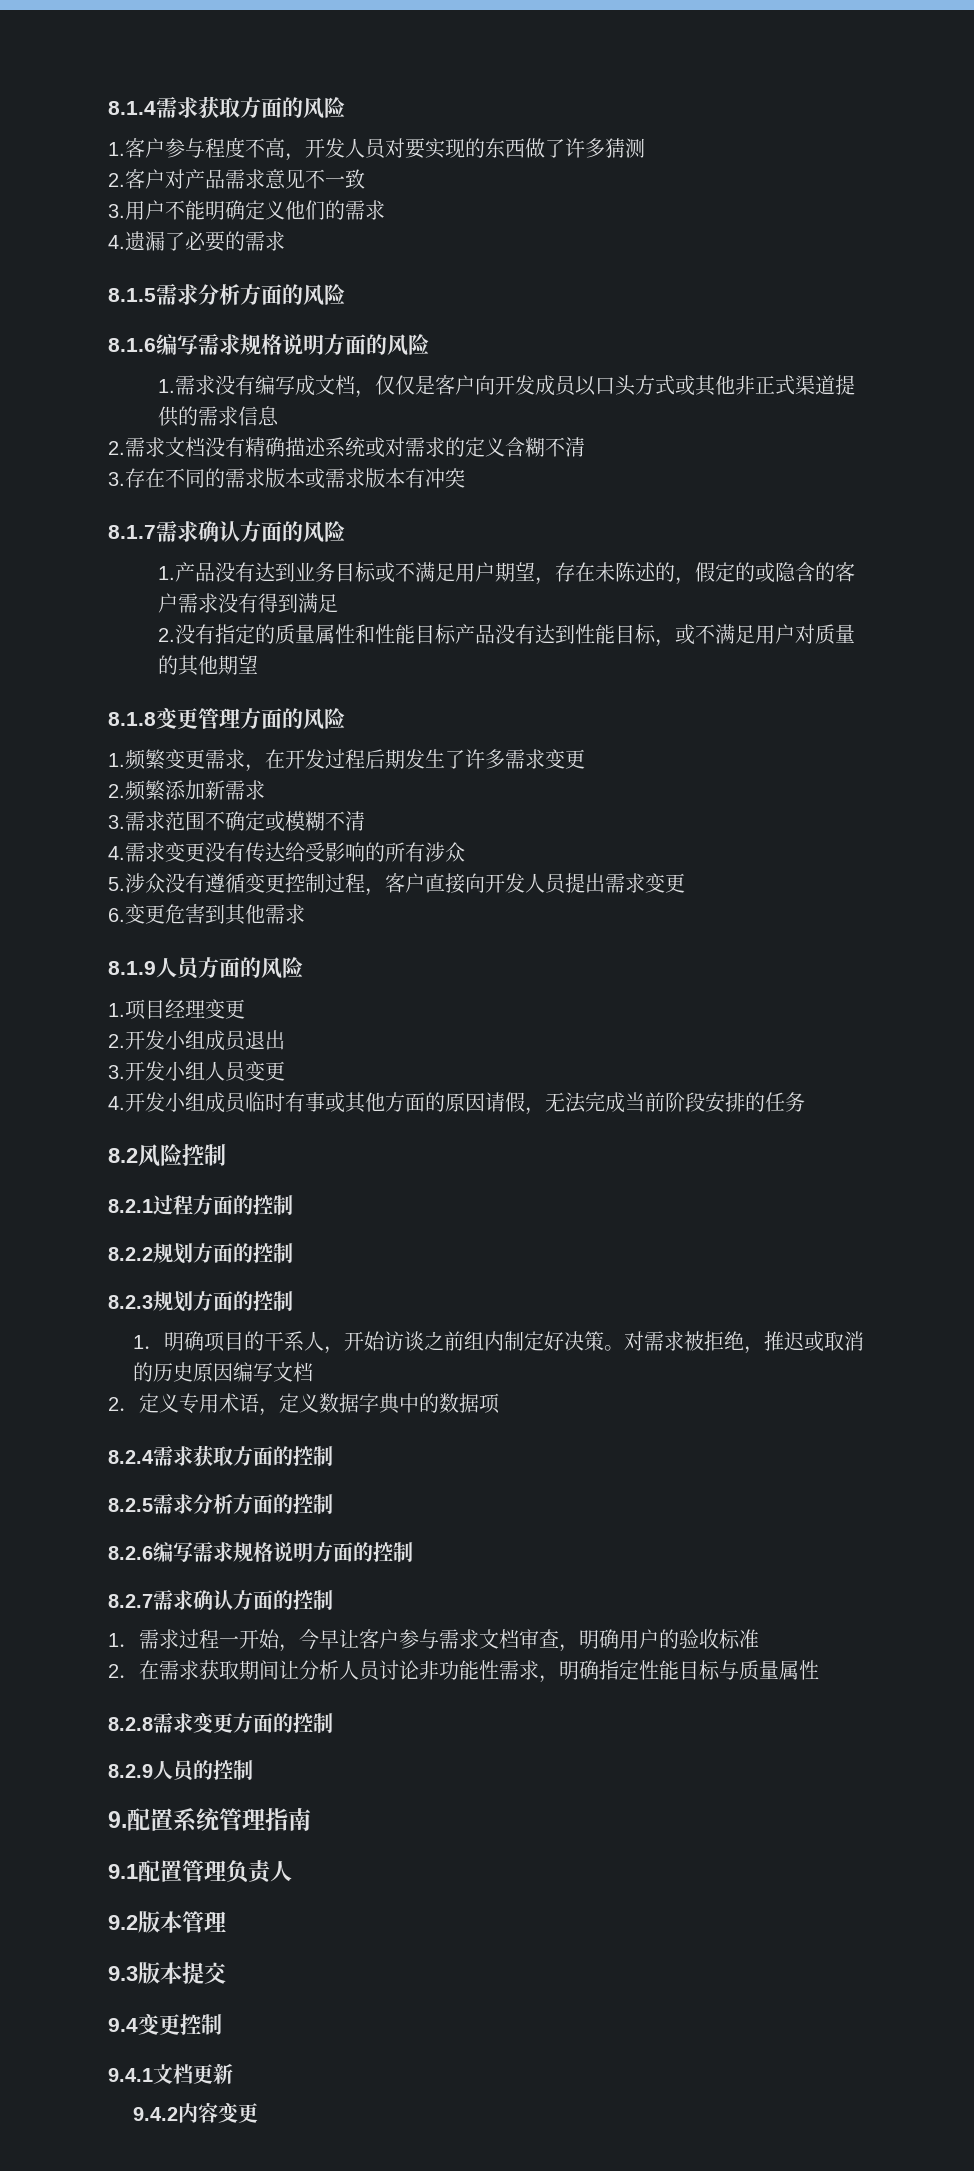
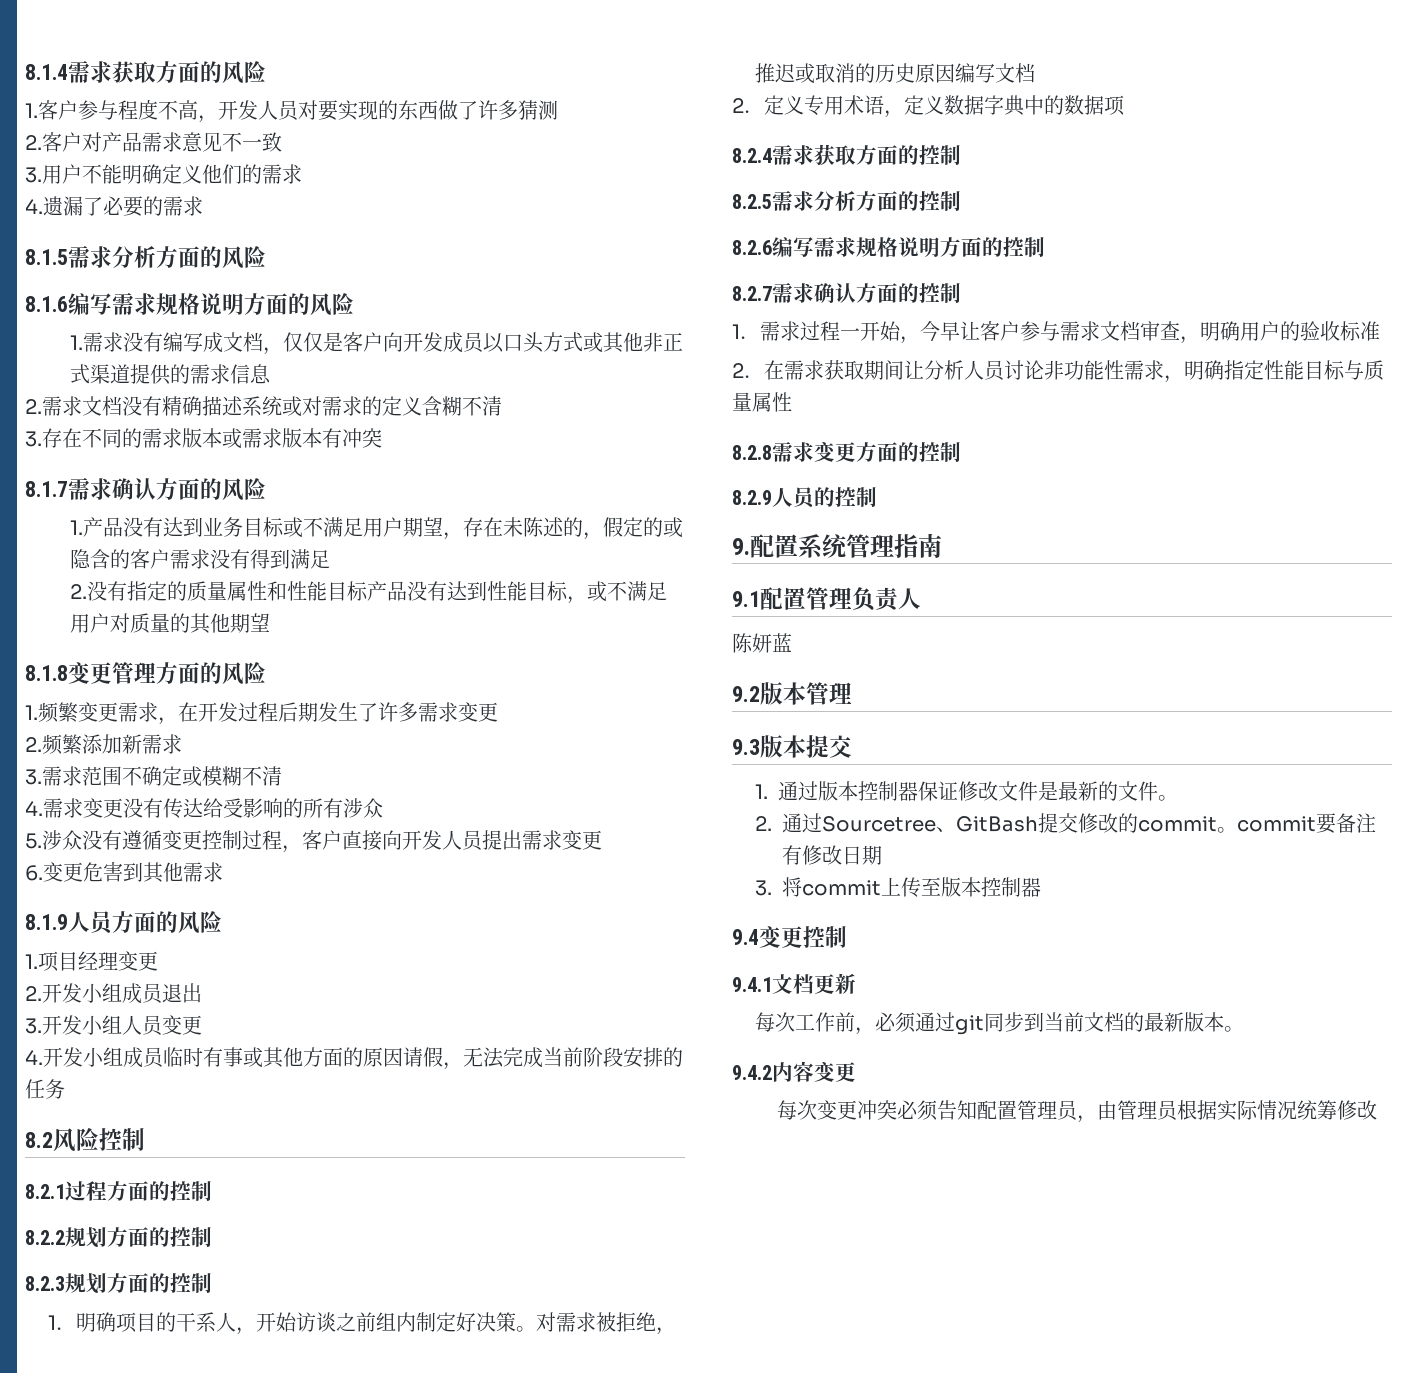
(292, 1871) none -> [732,633,792,653] // 陈妍蓝
(226, 1973) none -> [754,781,1178,801] [754,813,1376,834] [781,845,882,865] [754,877,1041,897] // 1.通过版本控制器保证修改文件是最新的文件。 // 2.通过Sourcetree、GitBash提交修改的commit。commit要备注有修改日期 // 3.将commit上传至版本控制器
[133,2102,259,2123] 9.4.2内容变更 -> [754,1012,1244,1035] [732,1061,856,1082] [777,1100,1378,1123] 每次工作前，必须通过git同步到当前文档的最新版本。 // 9.4.2内容变更 // 每次变更冲突必须告知配置管理员，由管理员根据实际情况统筹修改

